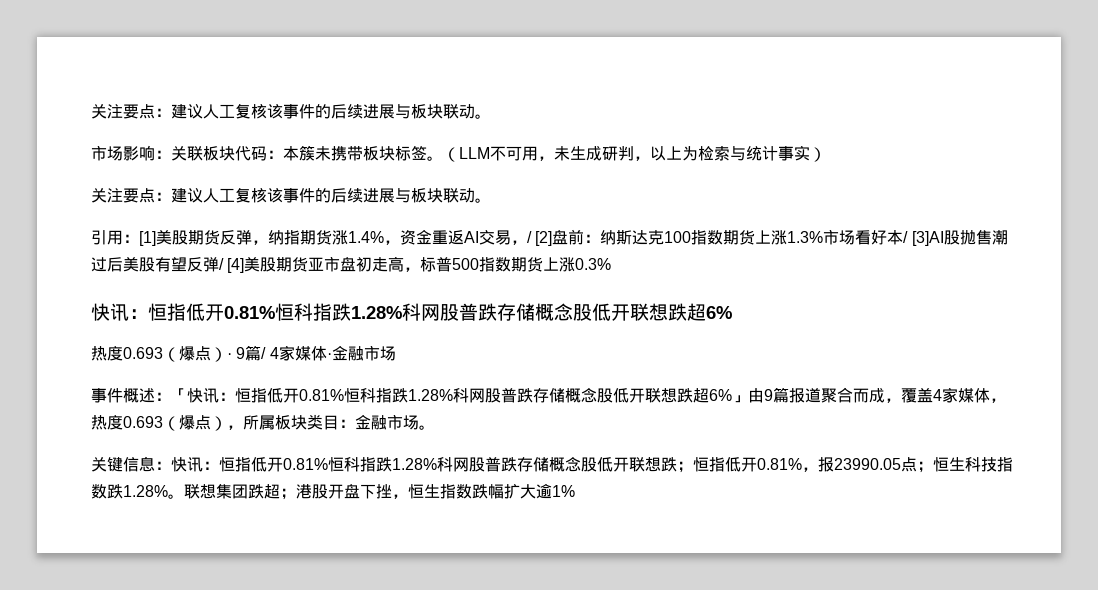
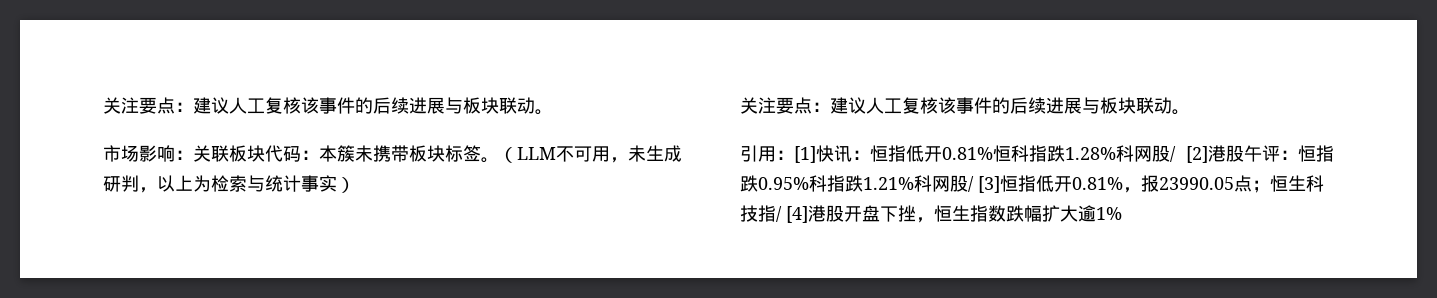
[156,229,1008,246] [91,256,612,273] [91,303,732,321] [91,345,396,362] [91,387,1006,403] [91,414,435,431] [91,456,693,473] 美股期货反弹，纳指期货涨1.4%，资金重返AI交易，/ [2]盘前：纳斯达克100指数期货上涨1.3%市场看好本/ [3]AI股抛售潮过后美股有望反弹/ [4]美股期货亚市盘初走高，标普500指数期货上涨0.3% // 快讯：恒指低开0.81%恒科指跌1.28%科网股普跌存储概念股低开联想跌超6% // 热度0.693（爆点）· 9篇/ 4家媒体·金融市场 // 事件概述：「快讯：恒指低开0.81%恒科指跌1.28%科网股普跌存储概念股低开联想跌超6%」由9篇报道聚合而成，覆盖4家媒体，热度0.693（爆点），所属板块类目：金融市场。 // 关键信息：快讯：恒指低开0.81%恒科指跌1.28%科网股普跌存储概念股低开联想跌； -> [816,145,1334,163] [740,175,1000,193] 快讯：恒指低开0.81%恒科指跌1.28%科网股/ [2]港股午评：恒指跌0.95%科指跌1.21%科网股/ [3]
[91,484,296,500] 数跌1.28%。联想集团跌超； -> [776,206,808,223] / [4]

